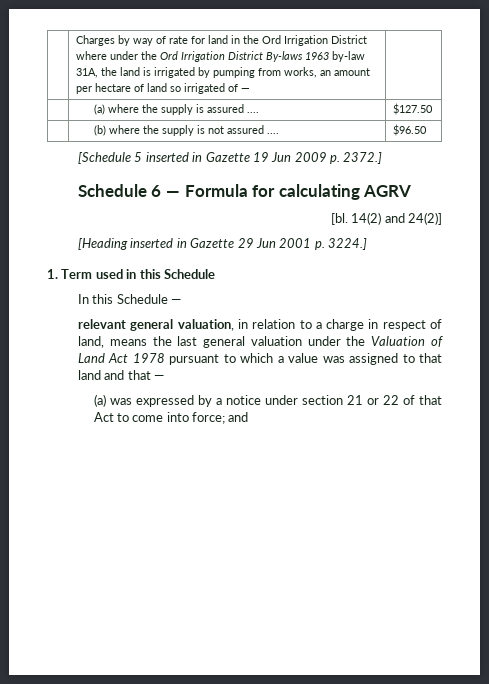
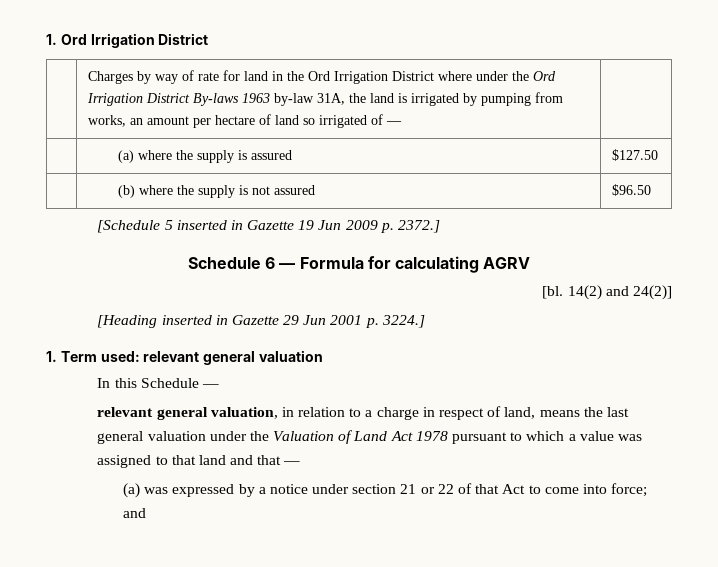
(75, 40) none -> [46,33,209,48] 1. Ord Irrigation District //
[247,112,260,113] .... -> (293, 155) none
[267,133,280,134] .... -> (316, 190) none
[95,269,215,279] used in this Schedule -> [100,350,323,365] used: relevant general valuation

